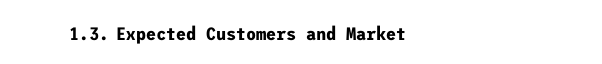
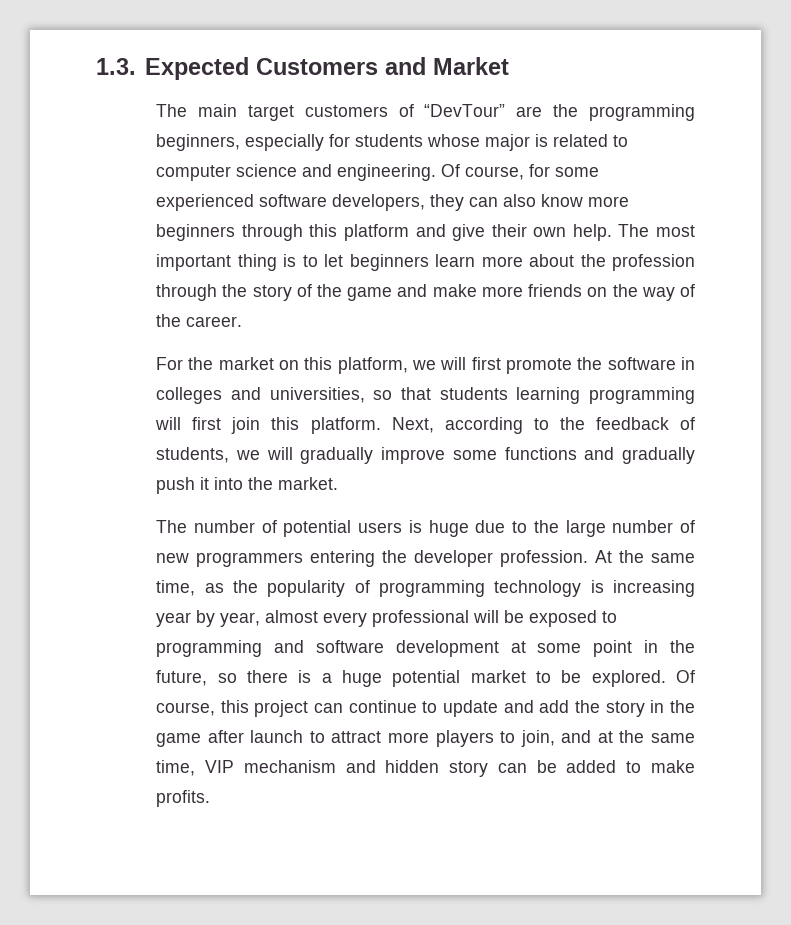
(406, 33) none -> [156,104,696,121] [156,134,629,151] [156,164,600,181] [156,194,630,211] [156,224,695,241] [156,254,696,271] [156,284,695,301] [156,314,243,327] [156,357,696,374] [156,387,695,404] [155,417,695,434] [156,447,695,464] [156,477,339,494] [156,520,695,537] [156,550,695,567] [156,580,695,597] [156,610,618,627] [156,640,695,657] [156,670,696,687] [156,700,695,717] [156,730,696,747] [156,760,695,777] [156,790,211,807] // The main target customers of “DevTour” are the programming beginners, especially for students whose major is related to computer science and engineering. Of course, for some experienced software developers, they can also know more beginners through this platform and give their own help. The most important thing is to let beginners learn more about the profession through the story of the game and make more friends on the way of the career. // For the market on this platform, we will first promote the software in colleges and universities, so that students learning programming will first join this platform. Next, according to the feedback of students, we will gradually improve some functions and gradually push it into the market. // The number of potential users is huge due to the large number of new programmers entering the developer profession. At the same time, as the popularity of programming technology is increasing year by year, almost every professional will be exposed to programming and software development at some point in the future, so there is a huge potential market to be explored. Of course, this project can continue to update and add the story in the game after launch to attract more players to join, and at the same time, VIP mechanism and hidden story can be added to make profits.

